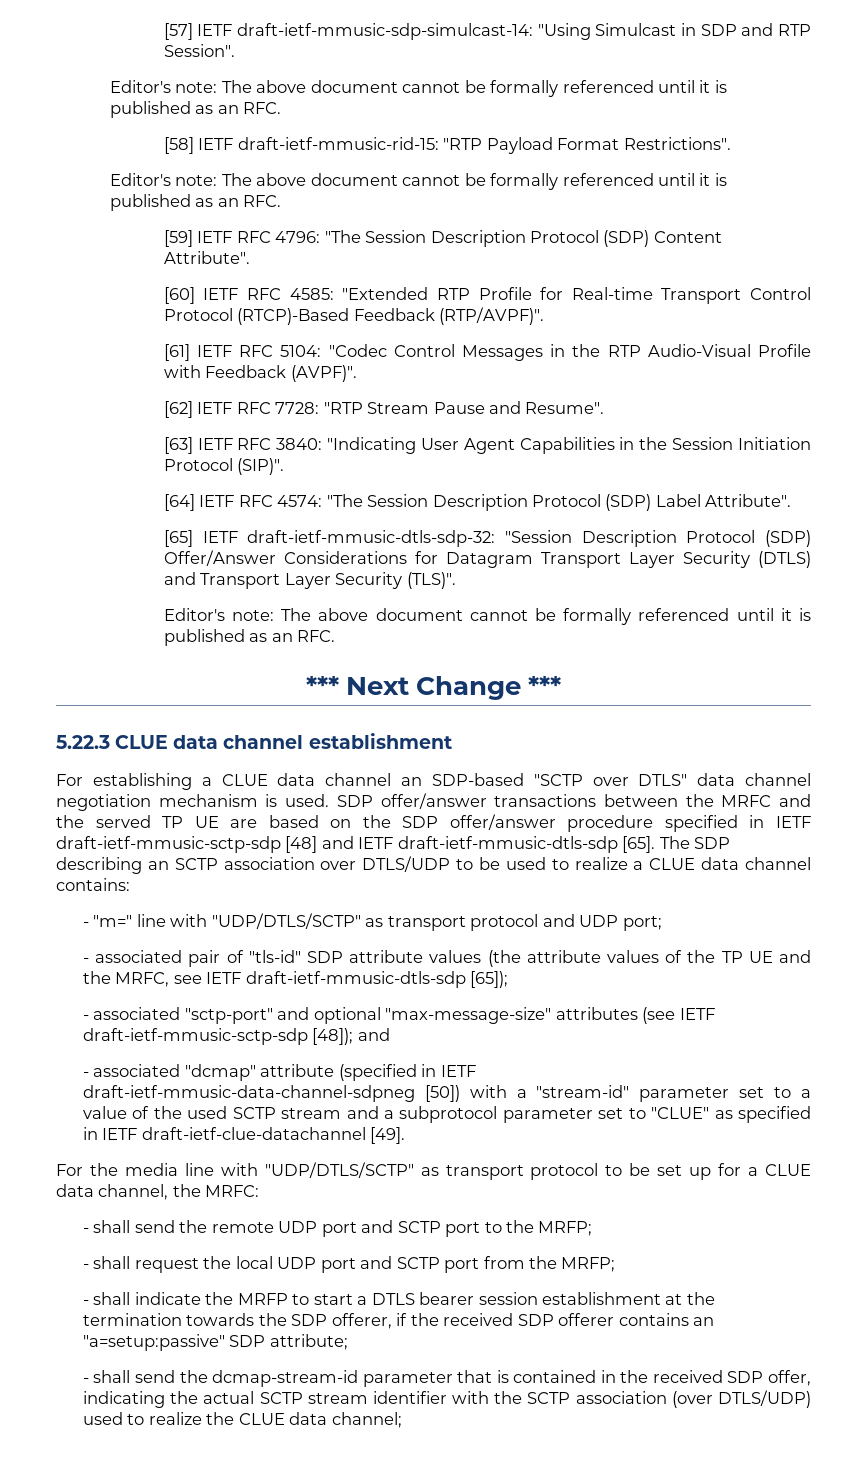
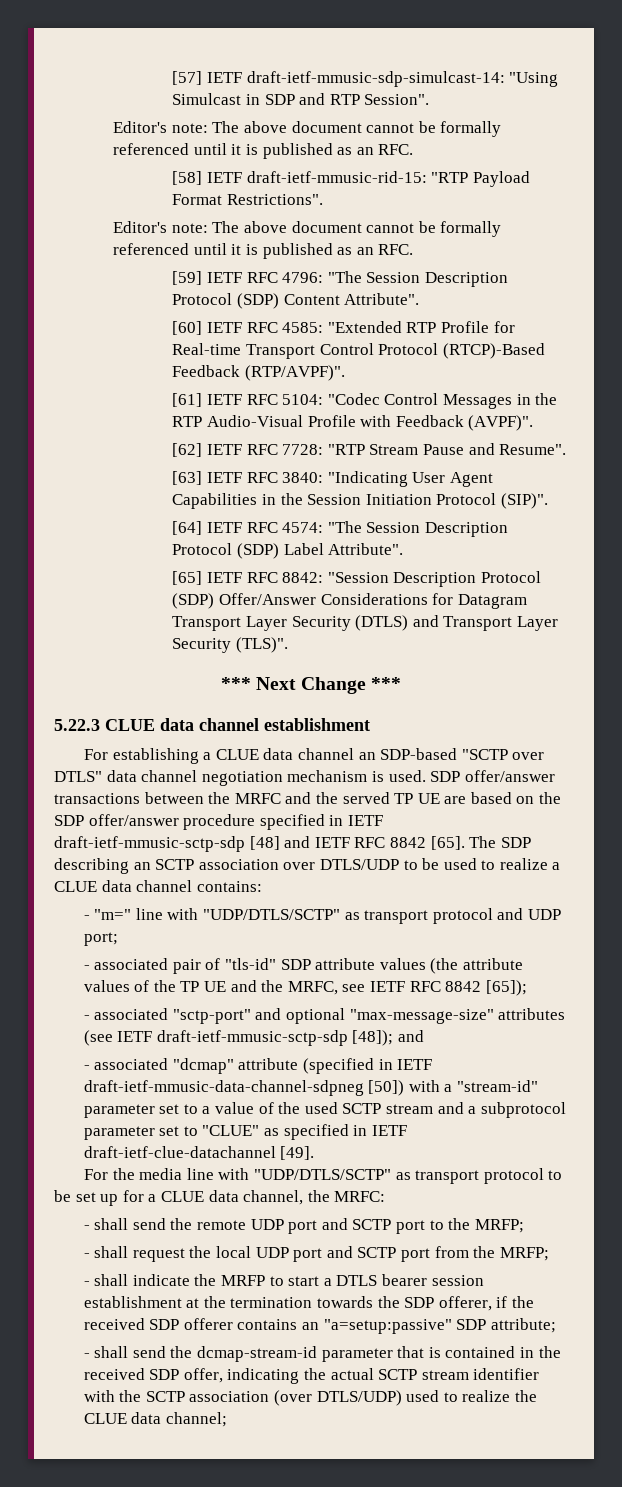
[247,530,496,547] draft-ietf-mmusic-dtls-sdp-32: -> [246,572,324,583] RFC 8842:
[163,608,811,625] [163,629,336,646] // Editor's note: The above document cannot be formally referenced until it is published as an RFC. -> (289, 645) none
[397,836,618,853] draft-ietf-mmusic-dtls-sdp -> [354,837,426,848] RFC 8842
[245,971,466,988] draft-ietf-mmusic-dtls-sdp -> [409,981,482,992] RFC 8842

